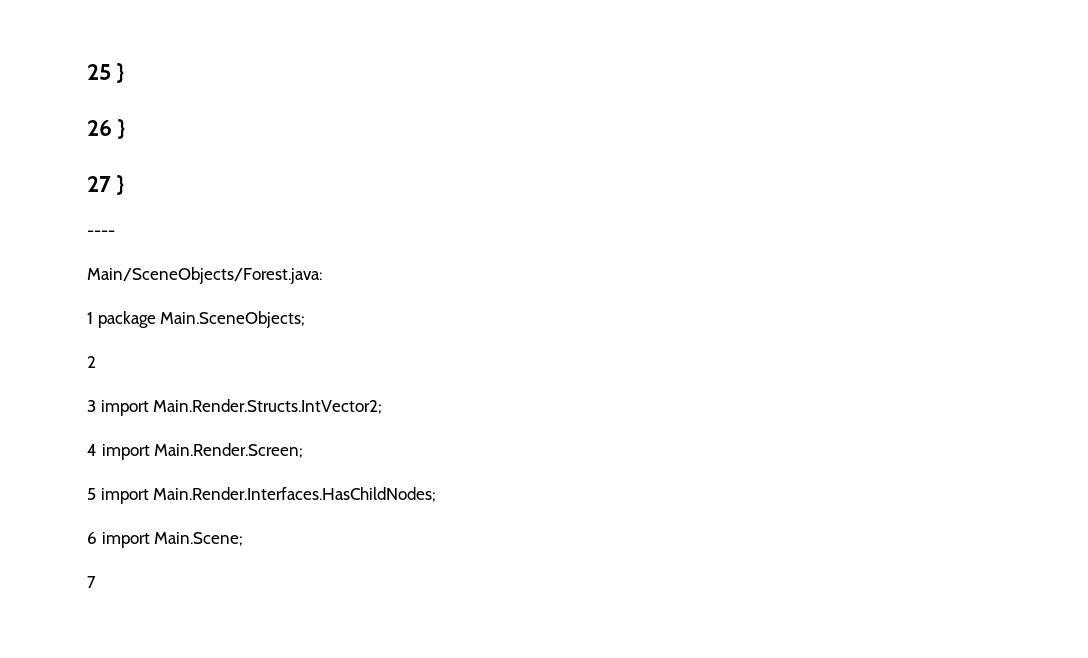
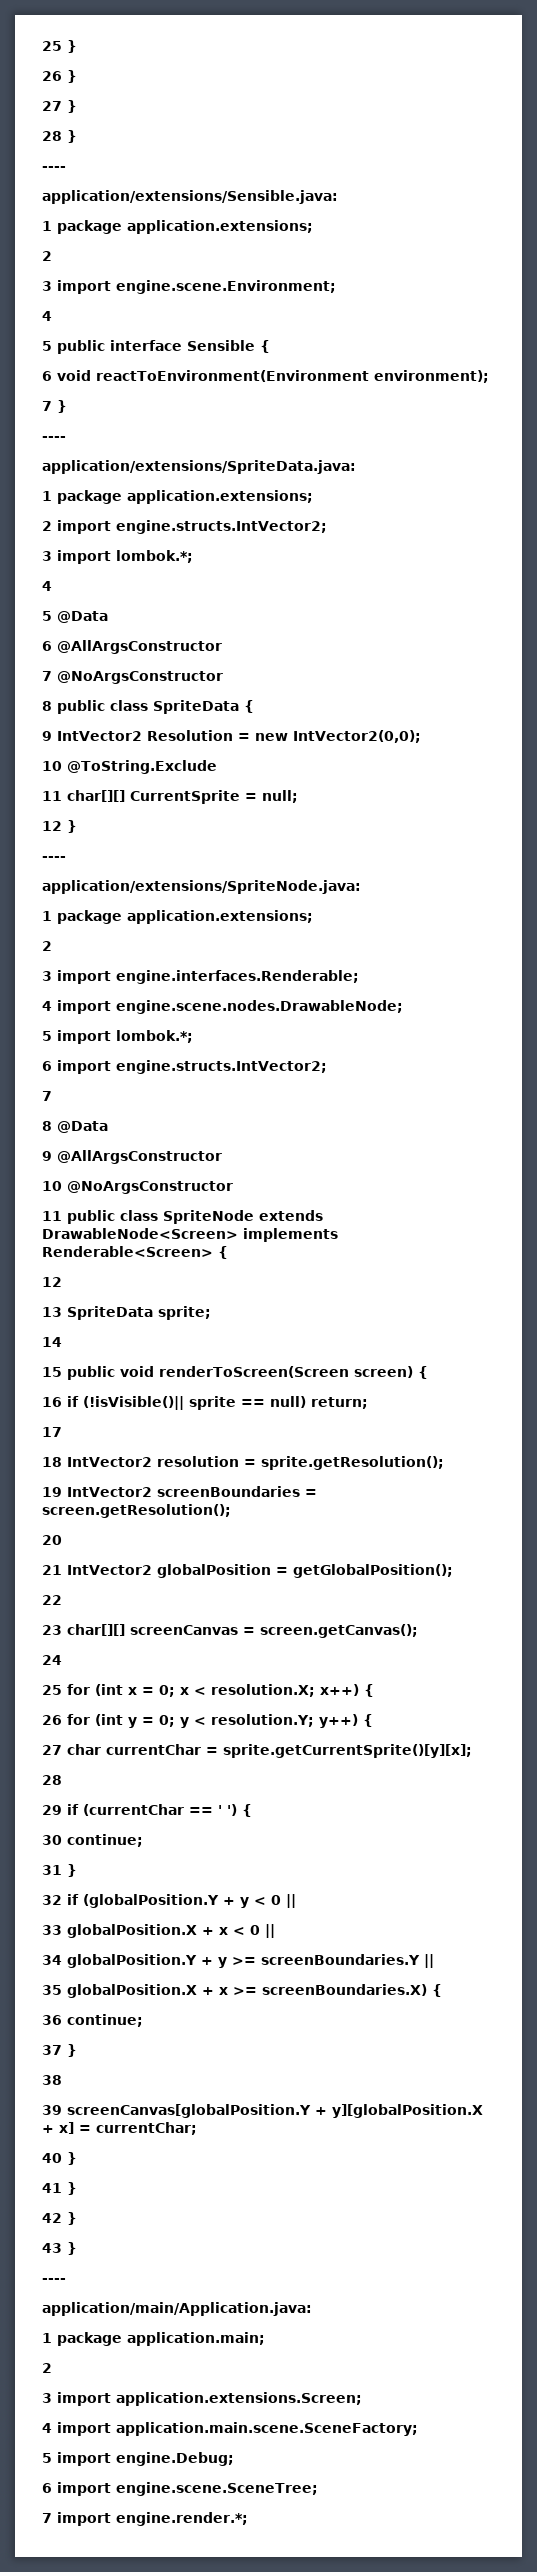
[87,230,115,236] [87,267,322,284] [87,311,306,328] [87,356,96,368] [87,399,383,416] [87,443,304,460] [87,487,437,504] [87,532,244,548] [87,576,96,588] // ---- // Main/SceneObjects/Forest.java: // 1 package Main.SceneObjects; // 2 // 3 import Main.Render.Structs.IntVector2; // 4 import Main.Render.Screen; // 5 import Main.Render.Interfaces.HasChildNodes; // 6 import Main.Scene; // 7 -> [42,130,77,143] [42,166,66,171] [42,190,338,204] [42,220,313,234] [42,251,52,261] [42,280,336,294] [42,311,52,321] [42,340,270,354] [42,370,489,383] [42,400,67,413] [42,436,66,441] [42,460,356,474] [42,490,313,504] [42,520,327,534] [42,550,193,564] [42,581,52,591] [42,611,108,623] [42,640,222,654] [42,671,223,684] [42,700,254,714] [42,730,421,743] [42,760,217,774] [42,790,298,804] [42,820,77,833] [42,856,66,861] [42,880,361,894] [42,910,313,924] [42,941,52,951] [42,970,359,984] [42,1000,403,1014] [42,1030,193,1044] [42,1060,327,1074] [42,1091,52,1101] [42,1121,108,1133] [42,1150,222,1164] [42,1181,233,1194] [42,1210,323,1224] [42,1228,338,1242] [42,1246,228,1259] [42,1277,62,1287] [42,1306,211,1320] [42,1337,62,1347] [42,1366,428,1380] [42,1396,368,1410] [42,1427,62,1437] [42,1456,444,1470] [42,1486,317,1497] [42,1504,231,1518] [42,1535,62,1545] [42,1564,453,1578] [42,1595,62,1605] [42,1624,418,1638] [42,1655,62,1665] [42,1684,374,1697] [42,1714,373,1728] [42,1744,472,1758] [42,1775,62,1785] [42,1804,252,1817] [42,1834,143,1847] [42,1864,77,1877] [42,1894,296,1908] [42,1924,275,1938] [42,1954,434,1968] [42,1984,442,1998] [42,2014,143,2027] [42,2044,77,2057] [42,2075,62,2085] [42,2104,483,2118] [42,2122,197,2135] [42,2152,77,2165] [42,2182,77,2195] [42,2212,77,2225] [42,2242,77,2255] [42,2278,66,2283] [42,2302,312,2316] [42,2332,265,2346] [42,2363,52,2373] [42,2392,362,2406] [42,2422,418,2436] [42,2452,234,2466] [42,2482,318,2496] [42,2512,248,2526] // 28 } // ---- // application/extensions/Sensible.java: // 1 package application.extensions; // 2 // 3 import engine.scene.Environment; // 4 // 5 public interface Sensible { // 6 void reactToEnvironment(Environment environment); // 7 } // ---- // application/extensions/SpriteData.java: // 1 package application.extensions; // 2 import engine.structs.IntVector2; // 3 import lombok.*; // 4 // 5 @Data // 6 @AllArgsConstructor // 7 @NoArgsConstructor // 8 public class SpriteData { // 9 IntVector2 Resolution = new IntVector2(0,0); // 10 @ToString.Exclude // 11 char[][] CurrentSprite = null; // 12 } // ---- // application/extensions/SpriteNode.java: // 1 package application.extensions; // 2 // 3 import engine.interfaces.Renderable; // 4 import engine.scene.nodes.DrawableNode; // 5 import lombok.*; // 6 import engine.structs.IntVector2; // 7 // 8 @Data // 9 @AllArgsConstructor // 10 @NoArgsConstructor // 11 public class SpriteNode extends DrawableNode<Screen> implements Renderable<Screen> { // 12 // 13 SpriteData sprite; // 14 // 15 public void renderToScreen(Screen screen) { // 16 if (!isVisible()|| sprite == null) return; // 17 // 18 IntVector2 resolution = sprite.getResolution(); // 19 IntVector2 screenBoundaries = screen.getResolution(); // 20 // 21 IntVector2 globalPosition = getGlobalPosition(); // 22 // 23 char[][] screenCanvas = screen.getCanvas(); // 24 // 25 for (int x = 0; x < resolution.X; x++) { // 26 for (int y = 0; y < resolution.Y; y++) { // 27 char currentChar = sprite.getCurrentSprite()[y][x]; // 28 // 29 if (currentChar == ' ') { // 30 continue; // 31 } // 32 if (globalPosition.Y + y < 0 || // 33 globalPosition.X + x < 0 || // 34 globalPosition.Y + y >= screenBoundaries.Y || // 35 globalPosition.X + x >= screenBoundaries.X) { // 36 continue; // 37 } // 38 // 39 screenCanvas[globalPosition.Y + y][globalPosition.X + x] = currentChar; // 40 } // 41 } // 42 } // 43 } // ---- // application/main/Application.java: // 1 package application.main; // 2 // 3 import application.extensions.Screen; // 4 import application.main.scene.SceneFactory; // 5 import engine.Debug; // 6 import engine.scene.SceneTree; // 7 import engine.render.*;

